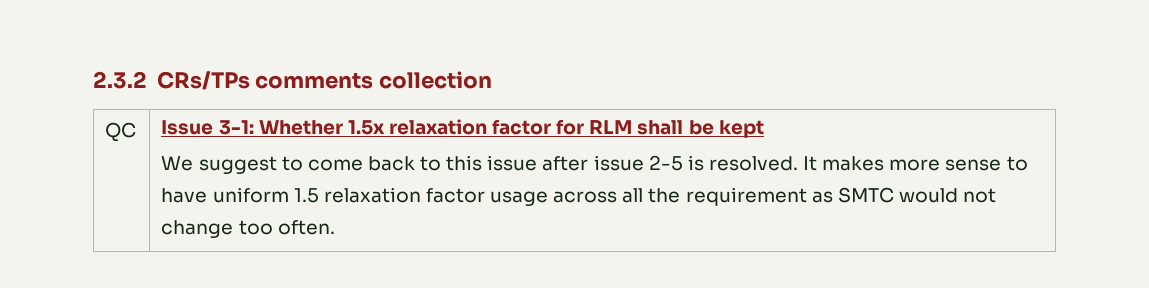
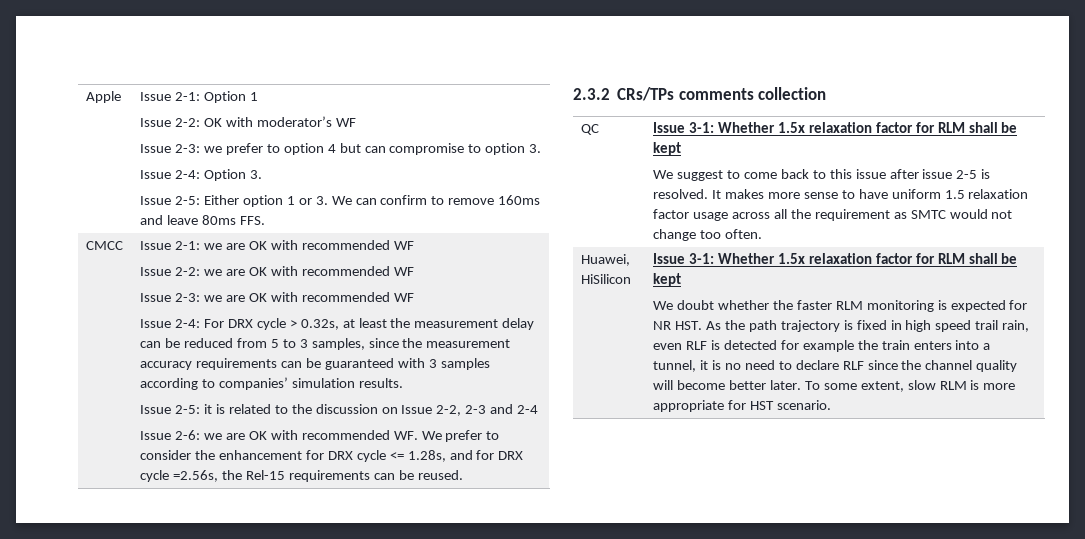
(93, 80) none -> [86,91,122,103] [140,91,258,103] [140,116,356,127] [140,143,542,155] [140,169,262,181] [140,195,541,207] [140,215,265,225] [86,241,124,250] [140,240,414,250] [140,266,414,276] [140,292,414,302] [140,318,535,330] [140,338,511,350] [140,358,490,370] [140,377,403,390] [140,404,539,416] [140,430,500,442] [140,450,524,462] [140,470,463,482] Apple | Issue 2-1: Option 1 // Issue 2-2: OK with moderator’s WF // Issue 2-3: we prefer to option 4 but can compromise to option 3. // Issue 2-4: Option 3. // Issue 2-5: Either option 1 or 3. We can confirm to remove 160ms and leave 80ms FFS. // CMCC | Issue 2-1: we are OK with recommended WF // Issue 2-2: we are OK with recommended WF // Issue 2-3: we are OK with recommended WF // Issue 2-4: For DRX cycle > 0.32s, at least the measurement delay can be reduced from 5 to 3 samples, since the measurement accuracy requirements can be guaranteed with 3 samples according to companies’ simulation results. // Issue 2-5: it is related to the discussion on Issue 2-2, 2-3 and 2-4 // Issue 2-6: we are OK with recommended WF. We prefer to consider the enhancement for DRX cycle <= 1.28s, and for DRX cycle =2.56s, the Rel-15 requirements can be reused. //
(335, 227) none -> [581,254,631,266] [581,274,632,284] [653,253,1018,264] [653,273,682,287] [653,300,1028,312] [653,320,1030,332] [653,340,991,352] [653,360,1018,372] [653,380,1016,392] [653,400,831,412] // Huawei, HiSilicon | Issue 3-1: Whether 1.5x relaxation factor for RLM shall be kept // We doubt whether the faster RLM monitoring is expected for NR HST. As the path trajectory is fixed in high speed trail rain, even RLF is detected for example the train enters into a tunnel, it is no need to declare RLF since the channel quality will become better later. To some extent, slow RLM is more appropriate for HST scenario.

